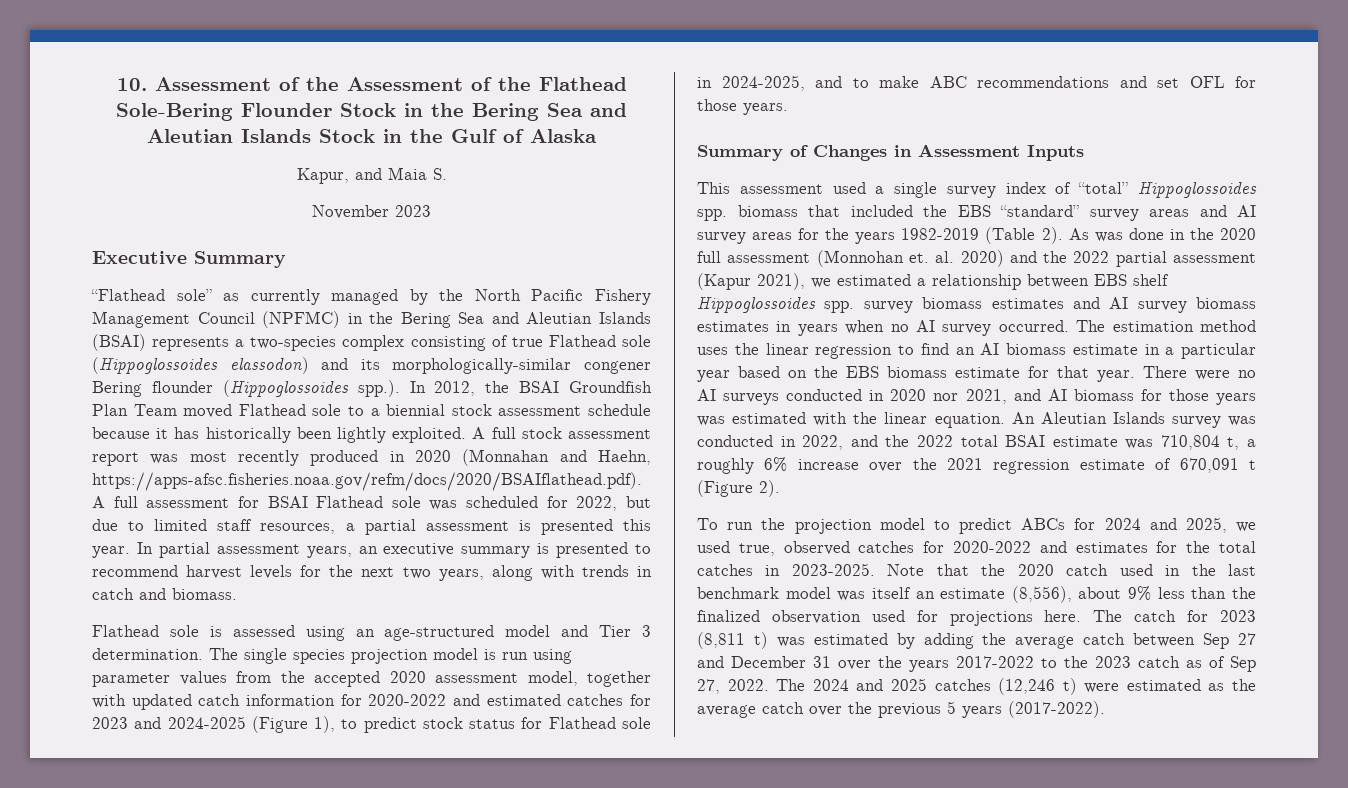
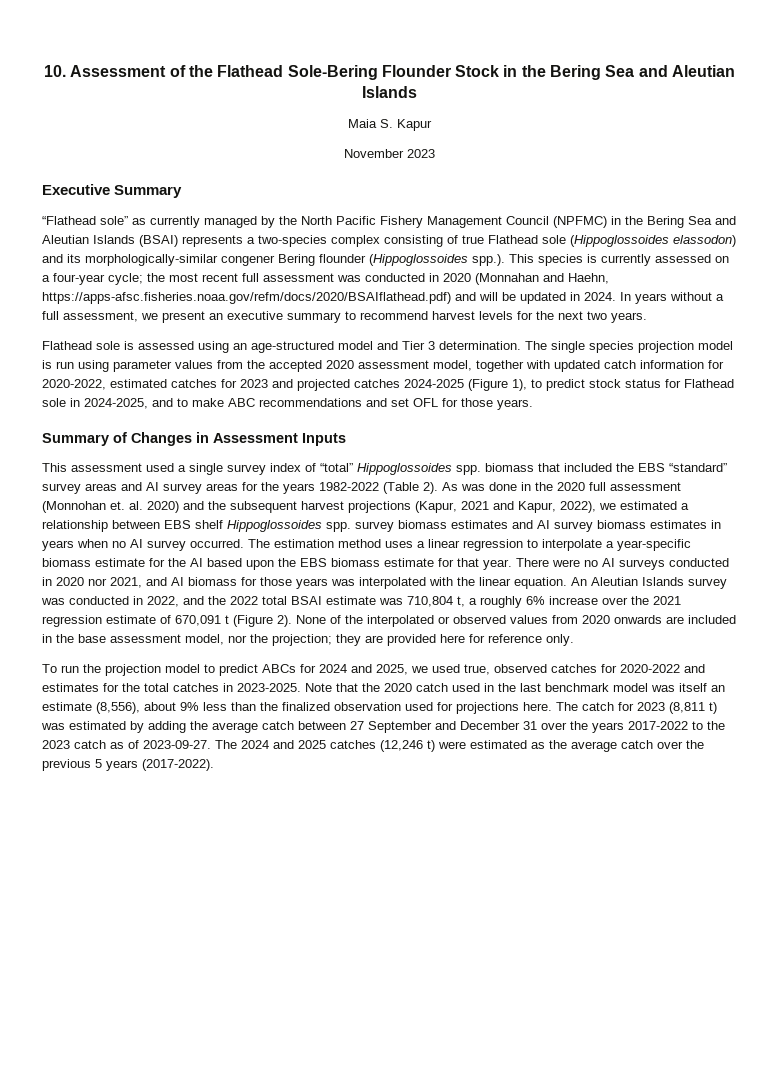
[346,77,531,91] Assessment of the -> (213, 71) none
[319,129,597,143] [296,168,382,184] Stock in the Gulf of Alaska // Kapur, and -> (417, 92) //
(447, 174) none -> [397,119,432,131] Kapur
[409,381,652,396] [92,404,652,418] [92,427,651,443] [92,450,379,466] In 2012, the BSAI Groundfish Plan Team moved Flathead sole to a biennial stock assessment schedule because it has historically been lightly exploited. A full stock assessment report was most recently produced -> [509,254,729,266] [42,273,425,285] This species is currently assessed on a four-year cycle; the most recent full assessment was conducted
[92,472,642,491] [92,496,651,511] [92,519,652,535] [92,542,352,558] https://apps-afsc.fisheries.noaa.gov/refm/docs/2020/BSAIflathead.pdf). A full assessment for BSAI Flathead sole was scheduled for 2022, but due to limited staff resources, a partial assessment is presented this year. In partial assessment years, -> [42,292,724,304] [42,311,205,323] https://apps-afsc.fisheries.noaa.gov/refm/docs/2020/BSAIflathead.pdf) and will be updated in 2024. In years without a full assessment, we present
[537,542,629,558] is presented -> (341, 317) none
[438,565,652,581] [92,588,237,600] years, along with trends in catch and biomass. -> [611,312,647,323] years.
[368,694,480,706] 2020-2022 and -> [42,379,106,390] 2020-2022,
(162, 723) none -> [297,379,400,391] projected catches
[901,228,980,240] 1982-2019 -> [319,482,379,491] 1982-2022
[1073,251,1256,267] [697,273,805,290] 2022 partial assessment (Kapur 2021), -> [230,501,596,513] subsequent harvest projections (Kapur, 2021 and Kapur, 2022),
[734,343,759,355] the -> [417,541,425,548] a
[920,343,1256,359] [697,366,807,382] find an AI biomass estimate in a particular year based on -> [542,539,691,551] [42,558,274,570] interpolate a year-specific biomass estimate for the AI based upon
[732,412,807,424] estimated -> [359,577,426,589] interpolated
(780, 488) none -> [296,615,736,627] [42,634,574,646] None of the interpolated or observed values from 2020 onwards are included in the base assessment model, nor the projection; they are provided here for reference only.
[1203,633,1256,649] Sep 27 -> [350,721,432,733] 27 September
[1230,656,1256,672] [697,679,769,694] Sep 27, 2022. -> [143,740,211,749] 2023-09-27.

